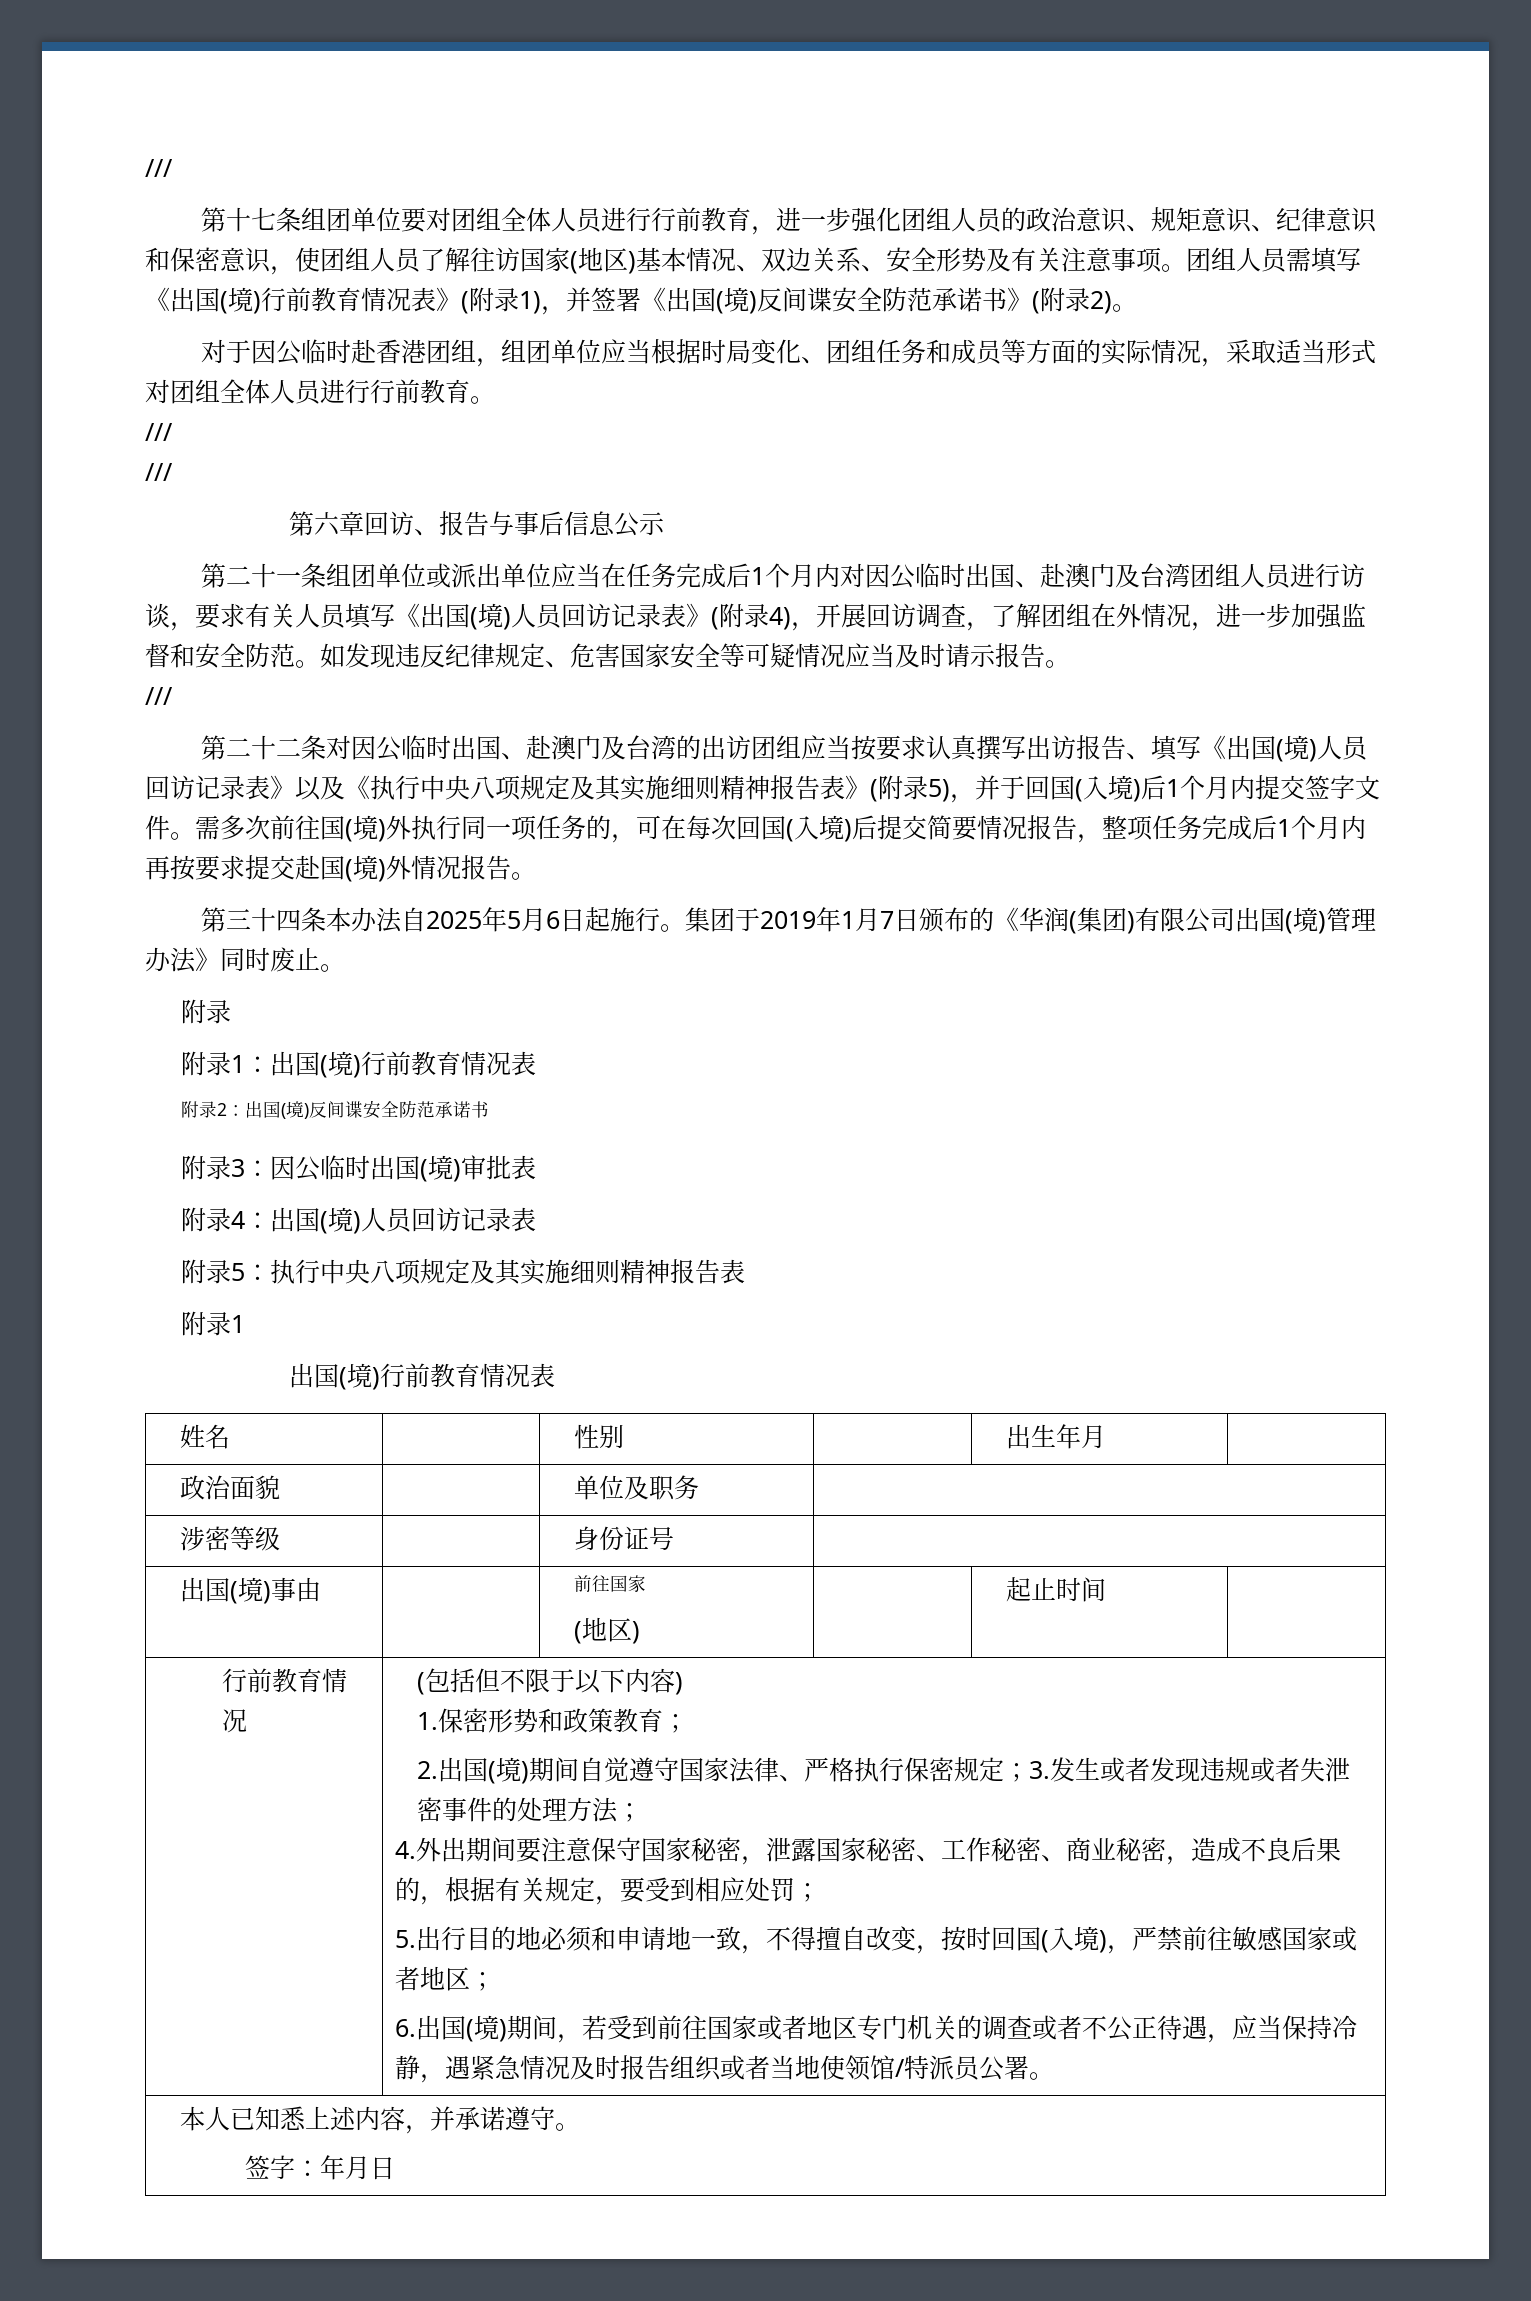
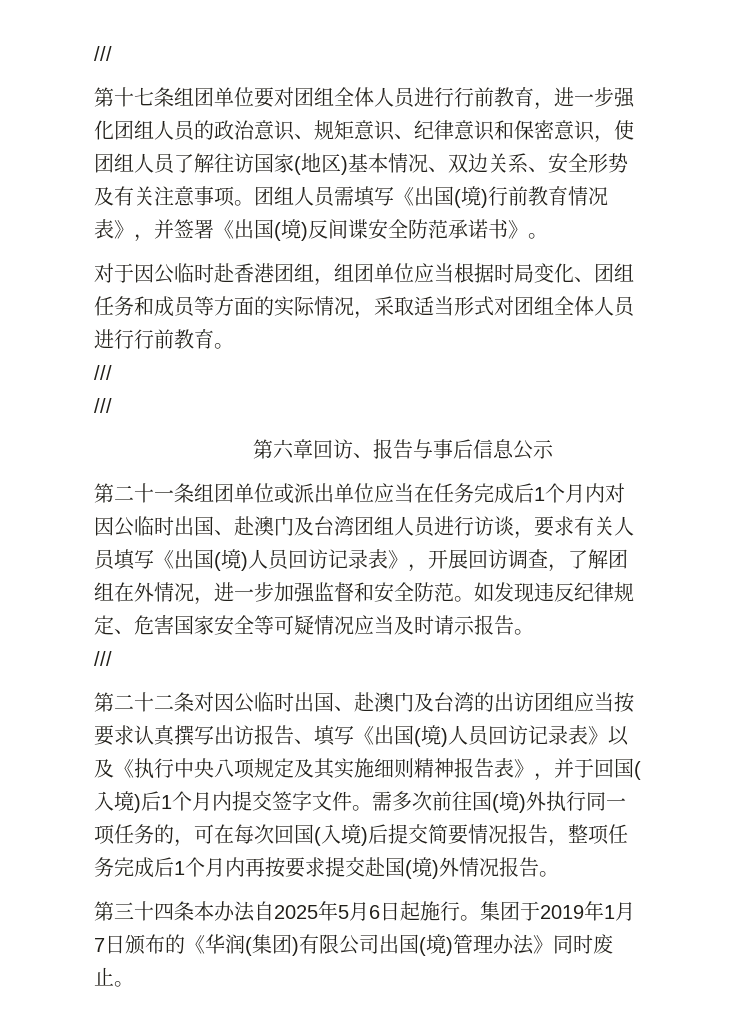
[461,287,541,314] (附录1) -> (134, 229) none
[1032,287,1112,314] (附录2) -> (528, 229) none
[711,603,791,630] (附录4) -> (408, 559) none
[870,775,950,802] (附录5) -> (534, 768) none
[181,999,232,1024] [181,1051,537,1078] [181,1100,490,1119] [181,1155,537,1182] [181,1207,537,1234] [181,1259,746,1285] [181,1311,246,1336] [289,1363,556,1390] [179,1424,230,1449] [573,1424,624,1449] [1005,1424,1106,1449] [179,1475,280,1500] [573,1475,699,1501] [179,1526,280,1551] [573,1526,674,1551] [179,1577,321,1604] [573,1575,646,1593] [573,1617,640,1644] [1005,1577,1106,1602] [221,1668,347,1693] [221,1709,247,1733] [416,1668,683,1695] [416,1708,688,1733] [416,1757,1350,1784] [416,1797,642,1823] [395,1837,1342,1865] [395,1877,821,1905] [395,1926,1358,1954] [395,1966,496,1991] [395,2015,1358,2043] [395,2055,1055,2083] [179,2106,580,2134] [244,2155,395,2180] // 附录 // 附录1：出国(境)行前教育情况表 // 附录2：出国(境)反间谍安全防范承诺书 // 附录3：因公临时出国(境)审批表 // 附录4：出国(境)人员回访记录表 // 附录5：执行中央八项规定及其实施细则精神报告表 // 附录1 // 出国(境)行前教育情况表 // 姓名 | | 性别 | | 出生年月 | // 政治面貌 | | 单位及职务 | // 涉密等级 | | 身份证号 | // 出国(境)事由 | | 前往国家 // (地区) | | 起止时间 | // 行前教育情况 | (包括但不限于以下内容) // 1.保密形势和政策教育； // 2.出国(境)期间自觉遵守国家法律、严格执行保密规定；3.发生或者发现违规或者失泄密事件的处理方法； // 4.外出期间要注意保守国家秘密，泄露国家秘密、工作秘密、商业秘密，造成不良后果的，根据有关规定，要受到相应处罚； // 5.出行目的地必须和申请地一致，不得擅自改变，按时回国(入境)，严禁前往敏感国家或者地区； // 6.出国(境)期间，若受到前往国家或者地区专门机关的调查或者不公正待遇，应当保持冷静，遇紧急情况及时报告组织或者当地使领馆/特派员公署。 // 本人已知悉上述内容，并承诺遵守。 // 签字：年月日 -> (134, 984) none

